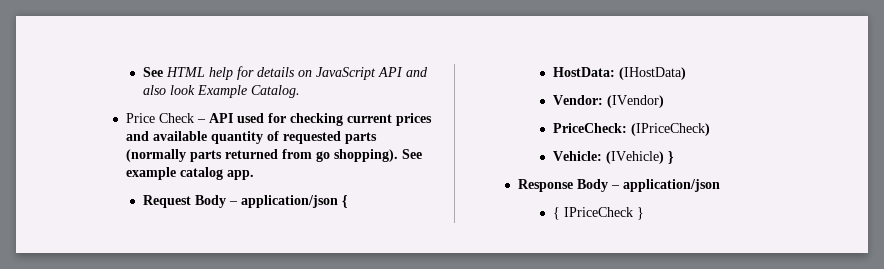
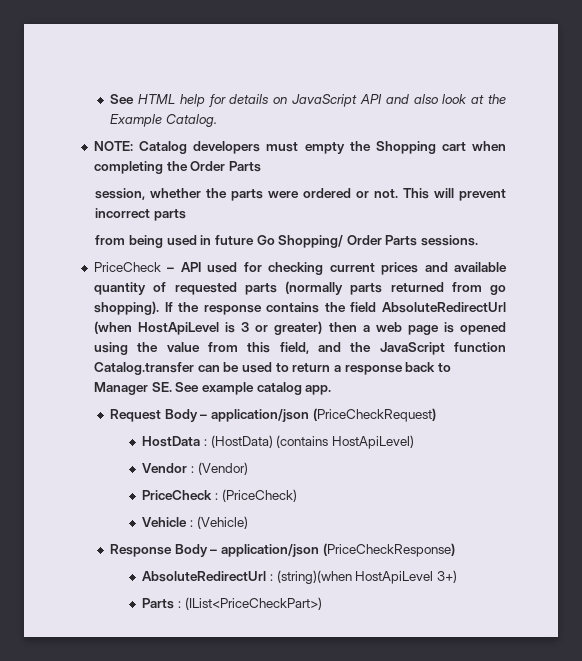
(195, 90) none -> [471,94,506,104] at the
[125,113,194,123] Price Check -> [94,141,506,154] [94,161,261,174] [95,188,506,201] [95,208,186,221] [95,235,479,248] [94,262,162,272] NOTE: Catalog developers must empty the Shopping cart when completing the Order Parts // session, whether the parts were ordered or not. This will prevent incorrect parts // from being used in future Go Shopping/ Order Parts sessions. // PriceCheck
(398, 155) none -> [164,302,506,315] [94,321,506,335] [94,342,507,355] [94,362,451,375] [94,382,172,395] If the response contains the field AbsoluteRedirectUrl (when HostApiLevel is 3 or greater) then a web page is opened using the value from this field, and the JavaScript function Catalog.transfer can be used to return a response back to Manager SE.
[341,195,348,208] [552,67,686,80] [552,95,664,108] [552,123,710,136] [552,151,674,164] [517,179,720,192] [552,207,644,220] { // HostData: (IHostData) // Vendor: (IVendor) // PriceCheck: (IPriceCheck) // Vehicle: (IVehicle) } // Response Body – application/json // { IPriceCheck } -> [312,408,436,422] [142,435,415,449] [142,462,248,475] [142,489,297,502] [142,516,248,529] [110,543,455,557] [142,570,458,584] [142,597,322,610] (PriceCheckRequest) // HostData : (HostData) (contains HostApiLevel) // Vendor : (Vendor) // PriceCheck : (PriceCheck) // Vehicle : (Vehicle) // Response Body – application/json (PriceCheckResponse) // AbsoluteRedirectUrl : (string)(when HostApiLevel 3+) // Parts : (IList<PriceCheckPart>)

